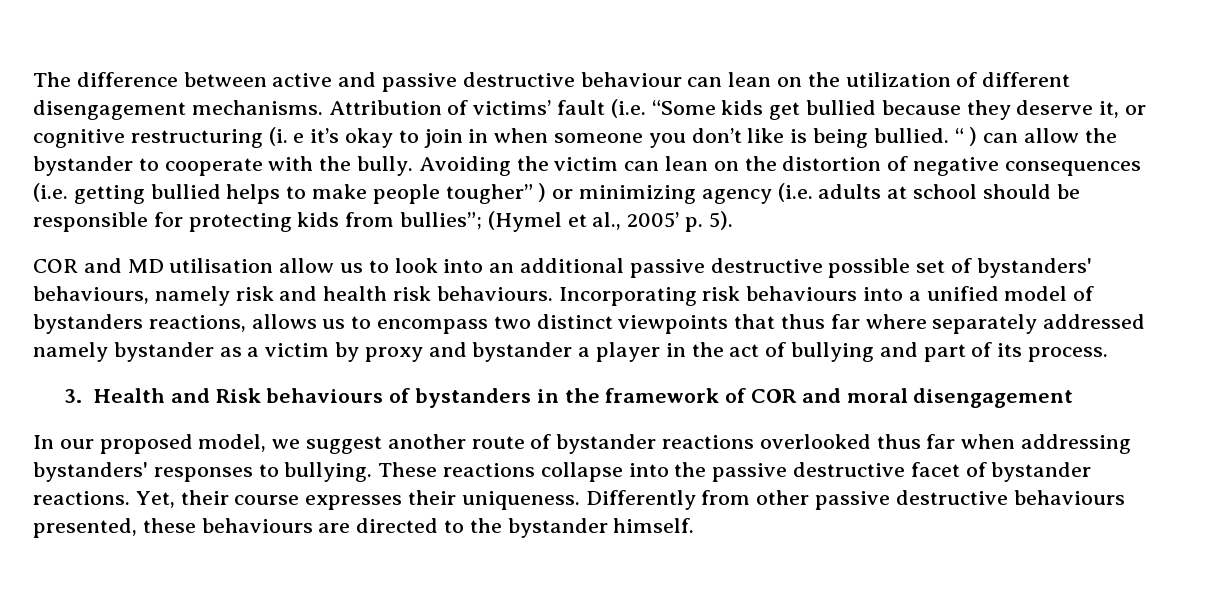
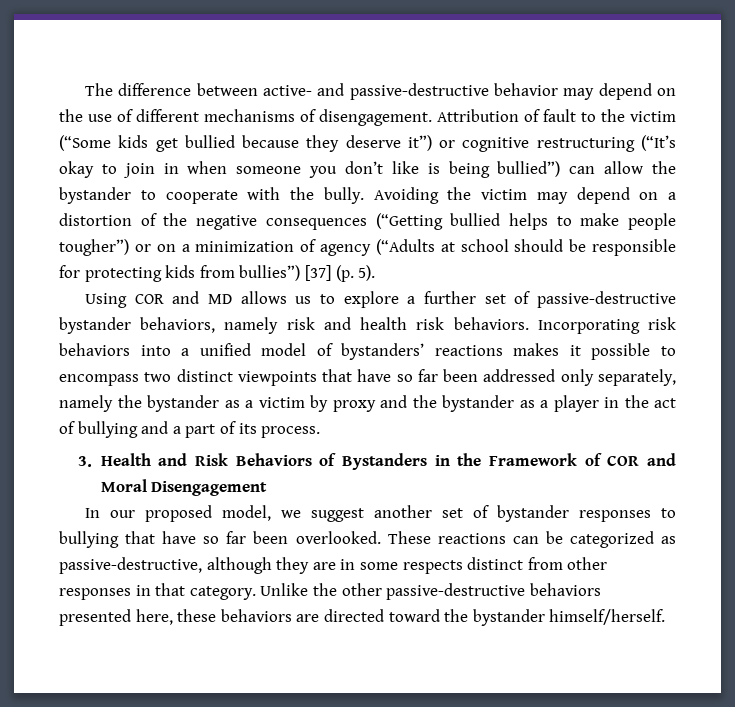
[272,72,951,92] active and passive destructive behaviour can lean on the utilization -> [263,83,676,100] [59,109,112,122] active- and passive-destructive behavior may depend on the use
[33,99,716,120] disengagement mechanisms. Attribution of victims’ fault (i.e. “Some -> [204,109,676,126] [59,135,111,151] mechanisms of disengagement. Attribution of fault to the victim (“Some
[1099,101,1120,118] it, -> [407,135,432,151] it”)
[268,127,340,146] (i. e it’s -> [640,135,676,151] (“It’s
[873,127,978,146] bullied. “ ) -> [497,161,561,177] bullied”)
[624,156,777,171] can lean on the -> [536,187,676,204] may depend on a
(909, 163) none -> [163,213,188,226] the
[33,183,145,204] (i.e. getting -> [375,213,443,230] (“Getting
[445,183,882,204] tougher” ) or minimizing agency (i.e. adults -> [59,239,435,256] tougher”) or on a minimization of agency (“Adults
[400,211,704,232] bullies”; (Hymel et al., 2005’ p. -> [239,265,354,282] bullies”) [37] (p.
(733, 220) none -> [85,293,128,308] Using
[169,258,1092,278] [33,286,149,304] utilisation allow us to look into an additional passive destructive possible set of bystanders' behaviours, -> [240,291,676,308] [59,317,216,334] allows us to explore a further set of passive-destructive bystander behaviors,
[436,286,553,301] behaviours. -> [453,317,529,330] behaviors.
[746,286,858,301] behaviours -> [59,343,130,356] behaviors
[33,314,346,334] bystanders reactions, allows us -> [341,343,651,360] bystanders’ reactions makes it possible
[781,314,1146,334] [33,342,108,362] thus far where separately addressed namely -> [357,369,676,386] [59,395,142,412] have so far been addressed only separately, namely the
[472,342,573,362] bystander -> [412,395,535,412] the bystander as
(918, 349) none -> [172,426,181,434] a
[266,388,720,408] behaviours of bystanders in the framework -> [235,453,578,470] Behaviors of Bystanders in the Framework
[846,388,1074,408] moral disengagement -> [100,479,268,496] Moral Disengagement
[471,434,1132,454] [33,462,1092,482] [33,490,1125,510] [33,518,313,538] route of bystander reactions overlooked thus far when addressing bystanders' responses to bullying. These reactions collapse into the passive destructive facet of bystander reactions. Yet, their course expresses their uniqueness. Differently from other passive destructive behaviours presented, these behaviours -> [442,505,676,522] [59,531,676,548] [59,557,608,574] [59,583,601,600] [59,609,292,626] set of bystander responses to bullying that have so far been overlooked. These reactions can be categorized as passive-destructive, although they are in some respects distinct from other responses in that category. Unlike the other passive-destructive behaviors presented here, these behaviors
[444,518,695,538] to the bystander himself. -> [388,609,666,626] toward the bystander himself/herself.

